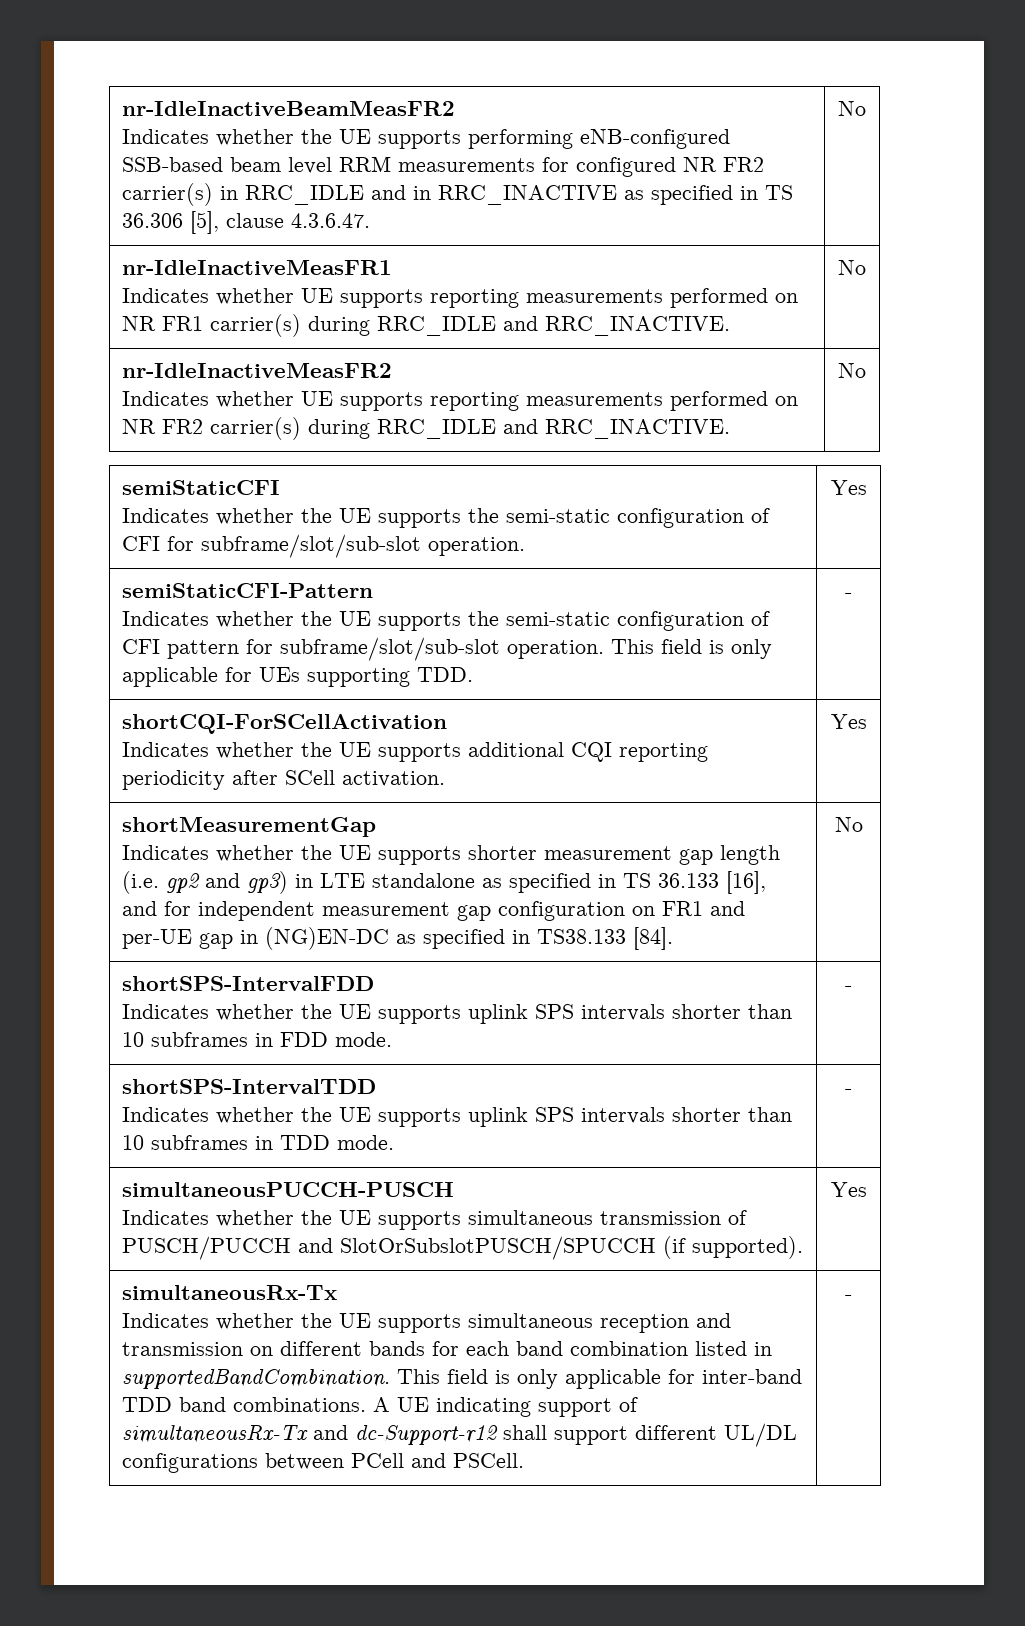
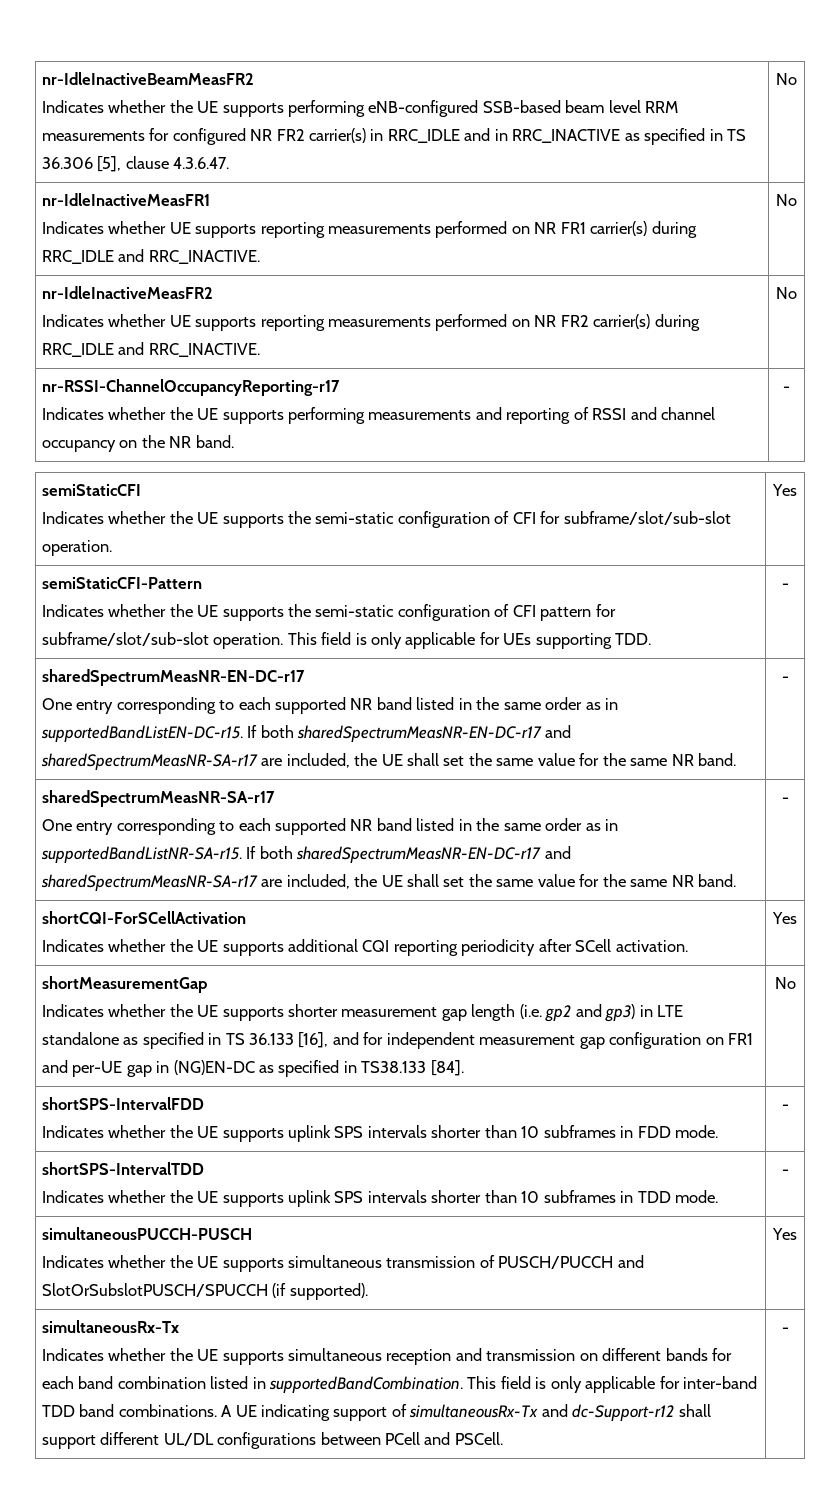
(866, 370) none -> [41,379,340,396] [41,407,716,424] [41,435,234,452] [783,386,790,392] // nr-RSSI-ChannelOccupancyReporting-r17 // Indicates whether the UE supports performing measurements and reporting of RSSI and channel occupancy on the NR band. | -
(852, 595) none -> [41,669,305,686] [41,697,619,714] [40,725,572,742] [40,753,737,770] [781,676,789,682] [41,790,275,807] [41,818,619,835] [40,846,571,863] [40,874,737,891] [781,797,789,803] // sharedSpectrumMeasNR-EN-DC-r17 // One entry corresponding to each supported NR band listed in the same order as in supportedBandListEN-DC-r15. If both sharedSpectrumMeasNR-EN-DC-r17 and sharedSpectrumMeasNR-SA-r17 are included, the UE shall set the same value for the same NR band. | - // sharedSpectrumMeasNR-SA-r17 // One entry corresponding to each supported NR band listed in the same order as in supportedBandListNR-SA-r15. If both sharedSpectrumMeasNR-EN-DC-r17 and sharedSpectrumMeasNR-SA-r17 are included, the UE shall set the same value for the same NR band. | -

